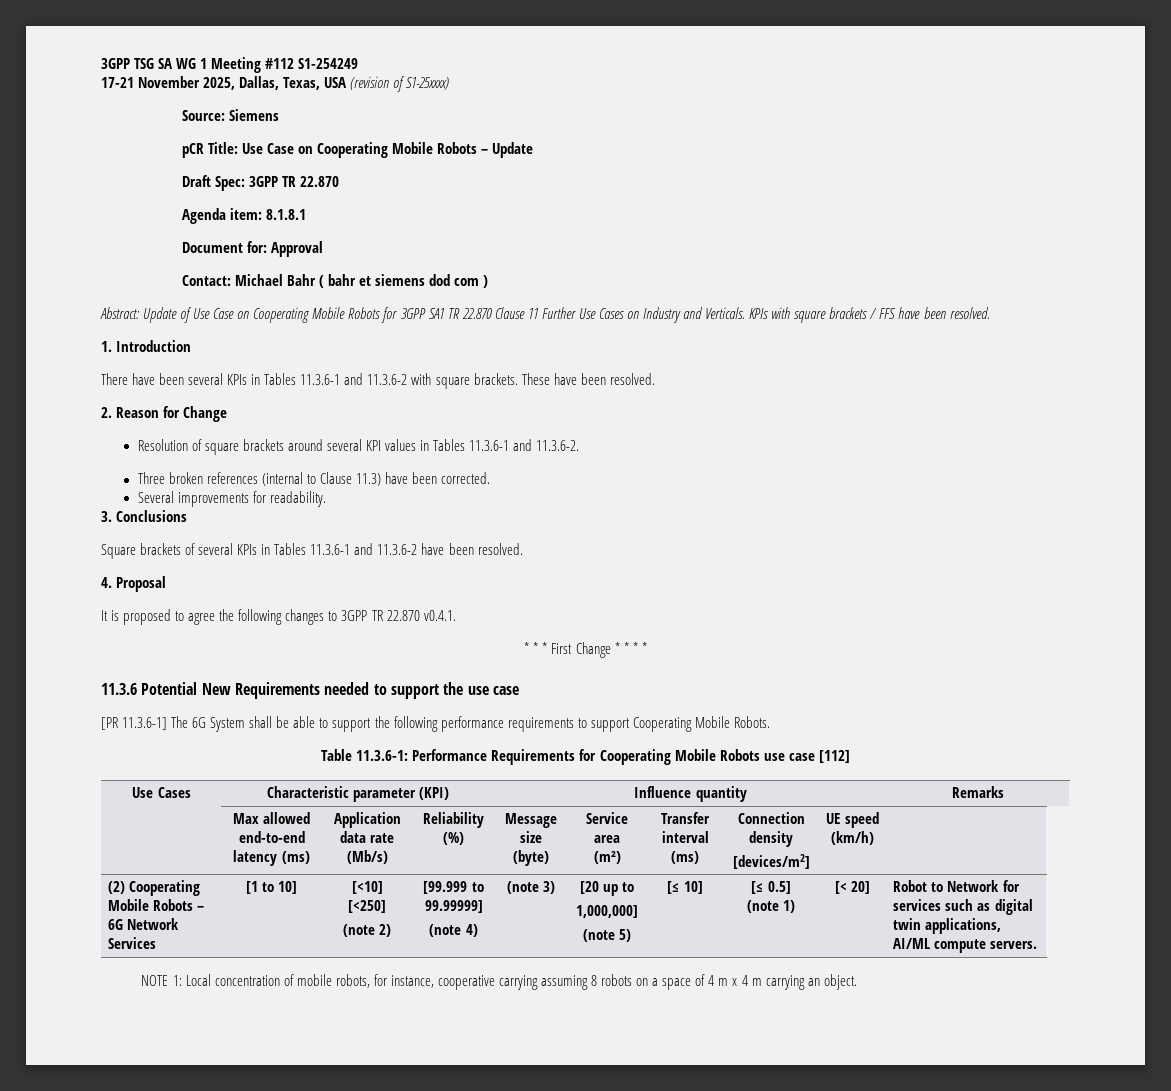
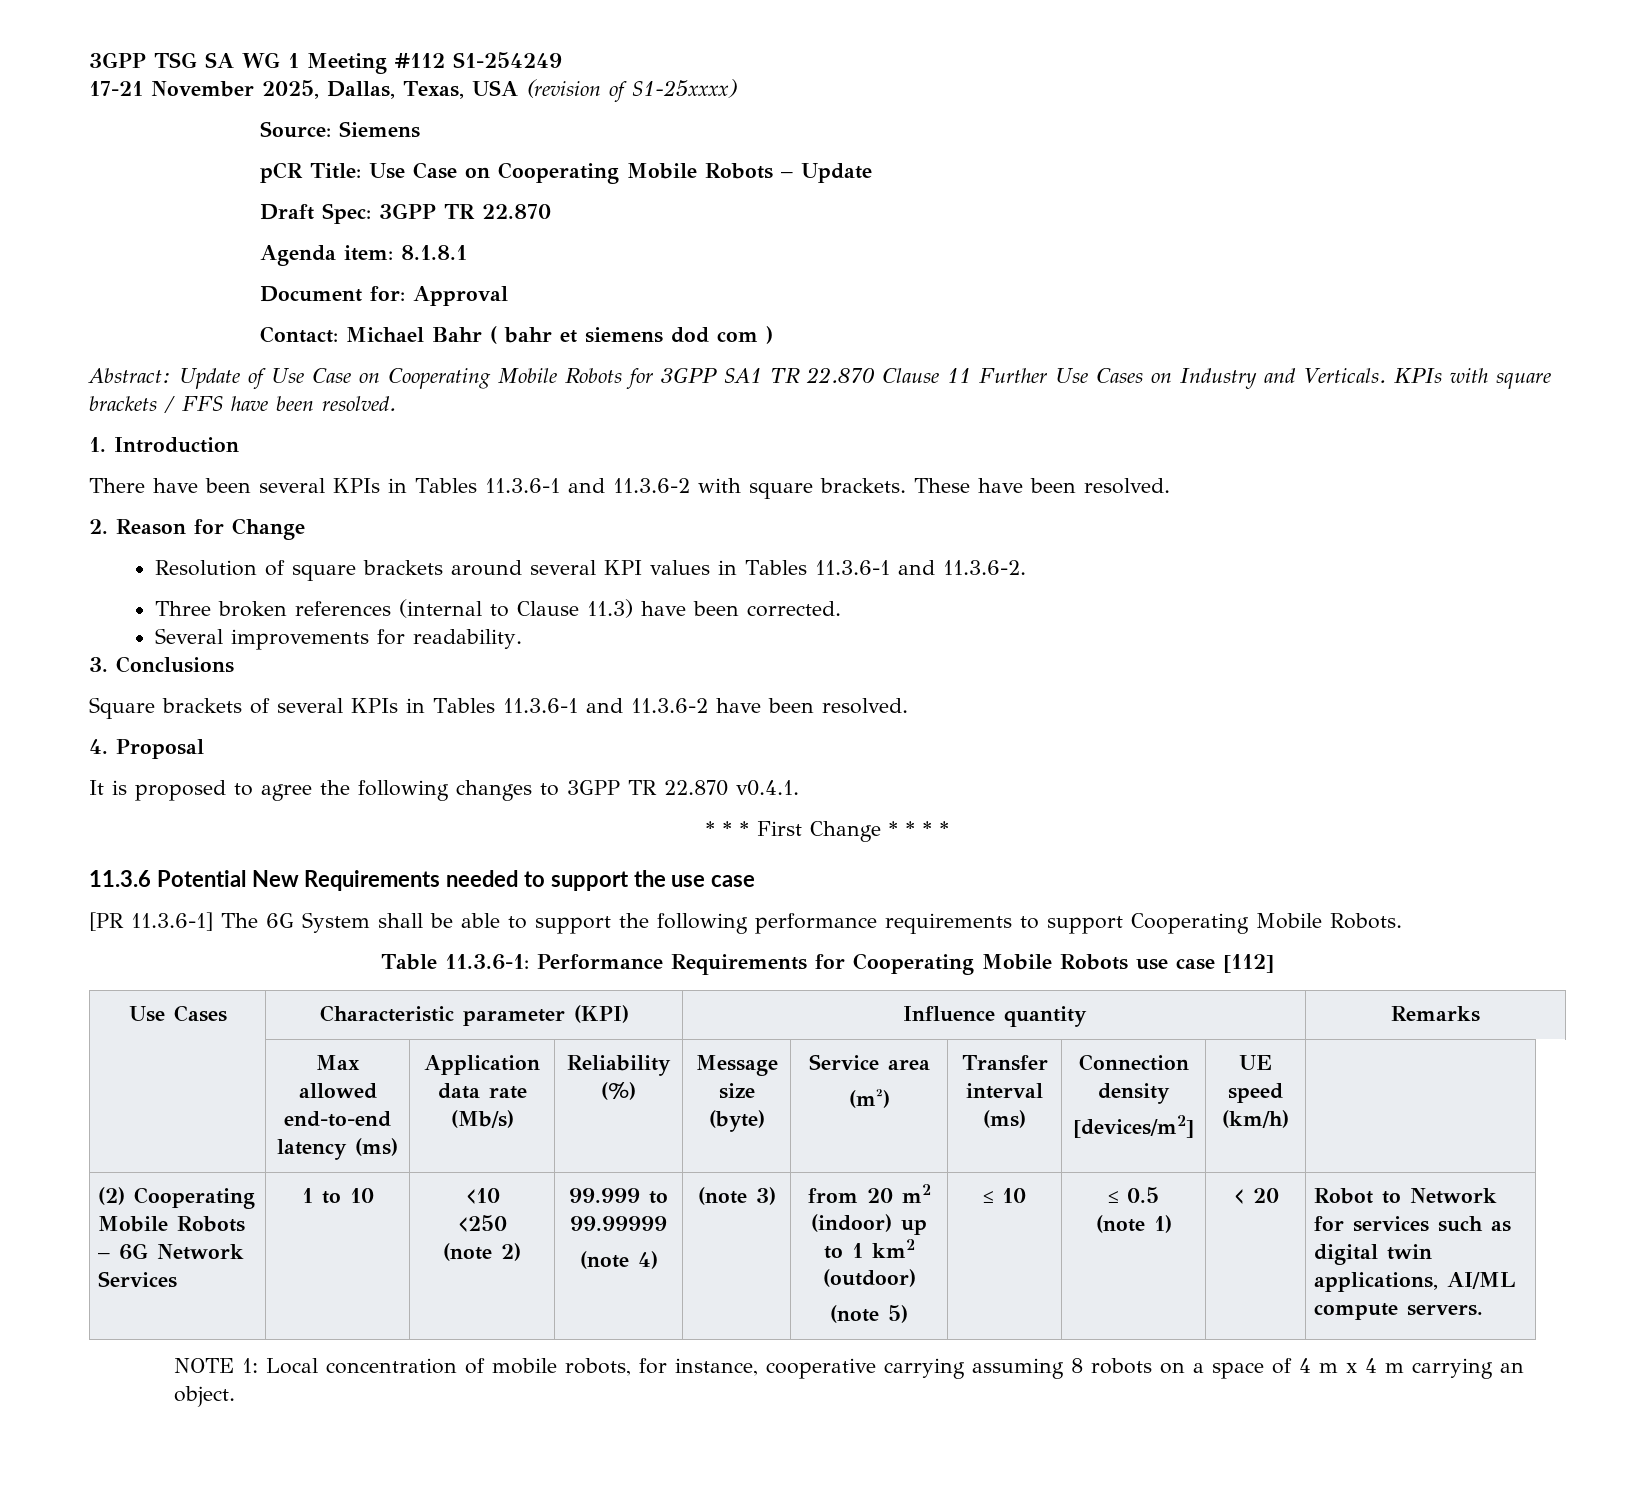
[245,881,298,894] [351,881,383,894] [348,900,386,913] [1 to 10] | [<10] // [<250] -> [301,1188,374,1204] [464,1188,500,1204] [457,1215,507,1232] 1 to 10 | <10 // <250
[423,881,484,894] [424,900,483,913] [99.999 to 99.99999] -> [569,1188,668,1204] [570,1216,667,1231] 99.999 to 99.99999
[579,881,599,894] [20 -> [807,1184,931,1203] [811,1214,892,1232] from 20 m2 (indoor)
[576,905,638,918] // 1,000,000] -> [851,1239,915,1258] [822,1269,916,1287] 1 km2 (outdoor)
[667,881,703,894] [751,881,791,894] [≤ 10] | [≤ 0.5] -> [983,1188,1026,1203] [1108,1187,1159,1203] ≤ 10 | ≤ 0.5
[834,881,871,894] [< 20] -> [1232,1188,1279,1204] < 20

